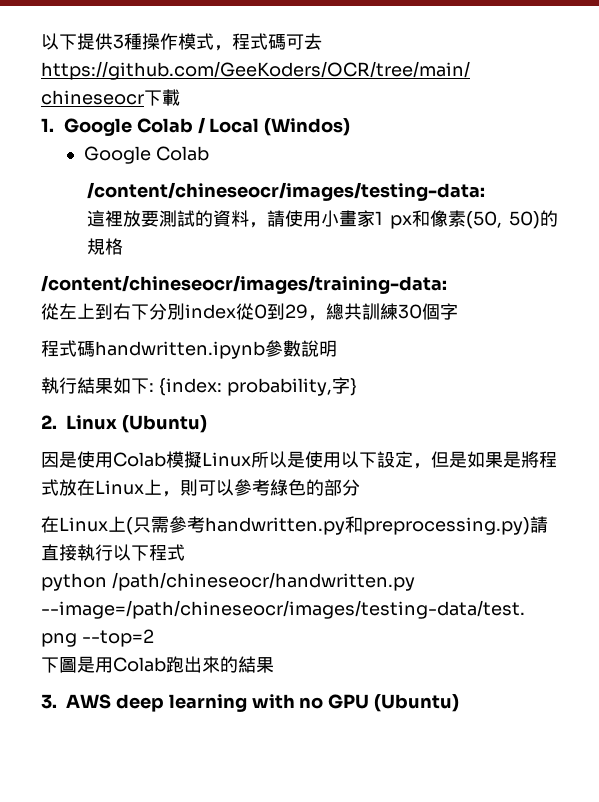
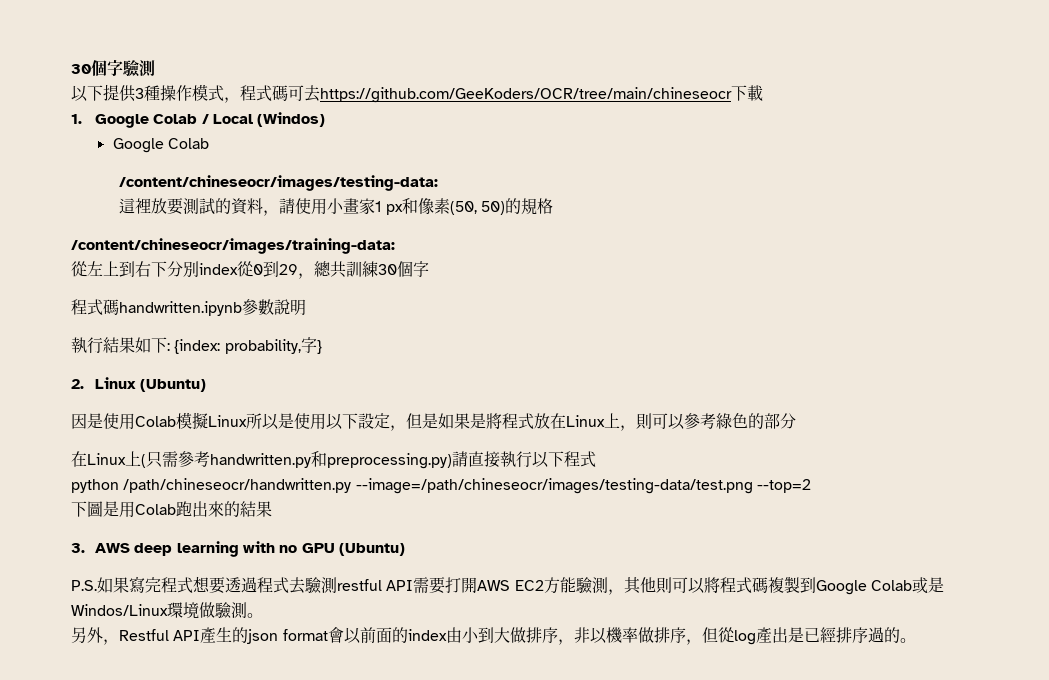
(41, 41) none -> [71,60,155,77] 30個字驗測 //
(460, 703) none -> [71,576,944,595] [71,602,263,619] [71,627,916,645] // P.S.如果寫完程式想要透過程式去驗測restful API需要打開AWS EC2方能驗測，其他則可以將程式碼複製到Google Colab或是Windos/Linux環境做驗測。 // 另外，Restful API產生的json format會以前面的index由小到大做排序，非以機率做排序，但從log產出是已經排序過的。

